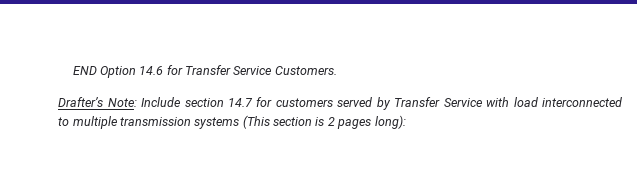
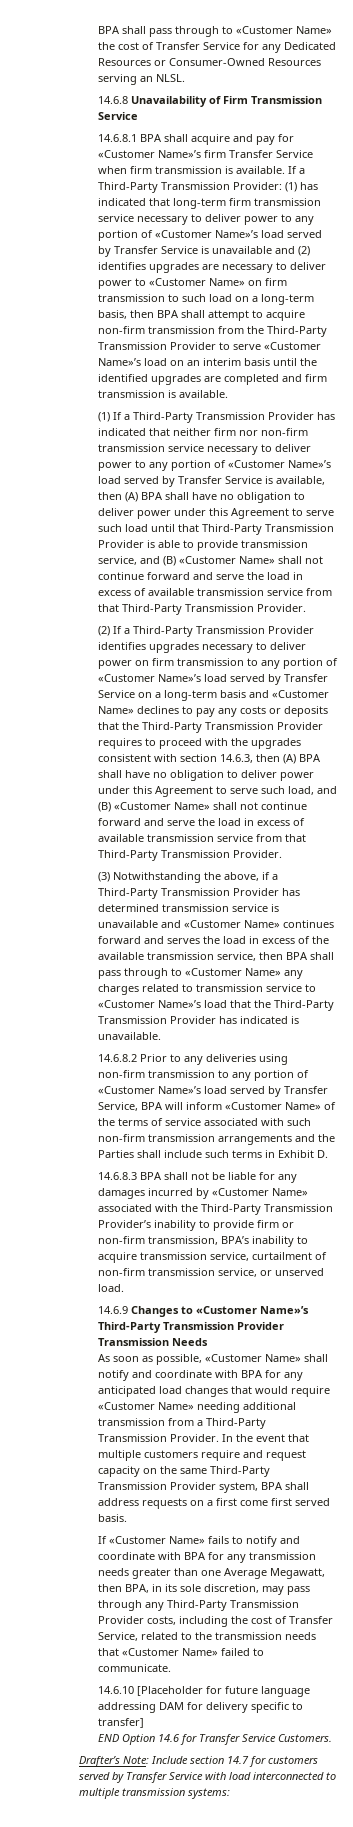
(72, 70) none -> [97,26,332,37] [97,42,336,53] [97,58,321,66] [97,74,185,85] [97,96,322,107] [97,112,138,120] [97,134,294,145] [97,150,313,158] [97,166,305,174] [97,182,318,193] [97,198,321,209] [97,214,314,225] [97,230,322,241] [97,246,310,257] [97,262,326,273] [97,278,287,289] [97,294,314,305] [97,310,305,321] [97,326,327,337] [97,342,321,350] [97,358,317,366] [97,374,327,385] [97,390,228,398] [97,412,335,423] [97,428,308,436] [97,444,311,455] [97,460,331,471] [97,476,325,487] [97,492,305,503] [97,508,334,519] [97,524,334,535] [97,540,308,551] [97,556,323,566] [97,572,303,580] [97,588,332,596] [97,604,306,615] [97,626,314,637] [97,642,306,653] [97,658,338,669] [97,674,328,685] [97,690,329,701] [97,706,328,717] [97,722,323,733] [97,738,301,749] [97,754,321,764] [97,770,314,781] [97,786,337,797] [97,802,307,812] [97,818,305,826] [97,834,306,842] [97,850,282,861] [97,872,278,883] [97,888,300,899] [97,904,279,912] [97,920,334,928] [97,936,329,944] [97,952,334,961] [97,968,303,979] [97,984,316,995] [97,1000,334,1011] [97,1016,299,1024] [97,1032,161,1040] [97,1054,288,1065] [97,1070,309,1081] [97,1086,328,1097] [97,1102,336,1111] [97,1118,311,1126] [97,1134,335,1145] [97,1150,328,1158] [97,1172,297,1183] [97,1188,308,1199] [97,1204,333,1215] [97,1220,294,1231] [97,1236,308,1247] [97,1252,327,1263] [97,1268,324,1277] [97,1284,124,1292] [97,1306,309,1317] [97,1322,284,1333] [97,1338,208,1346] [97,1354,328,1365] [97,1370,303,1381] [97,1386,330,1397] [97,1402,296,1413] [97,1418,266,1429] [97,1434,309,1442] [97,1450,306,1461] [97,1466,270,1477] [97,1482,309,1493] [97,1498,330,1509] [97,1514,127,1522] [97,1536,300,1547] [97,1552,316,1563] [97,1568,325,1579] [97,1584,310,1595] [97,1600,299,1611] [97,1616,333,1627] [97,1632,316,1641] [97,1648,264,1656] [97,1664,171,1672] [97,1686,310,1697] [97,1702,303,1713] [97,1718,144,1728] BPA shall pass through to «Customer Name» the cost of Transfer Service for any Dedicated Resources or Consumer-Owned Resources serving an NLSL. // 14.6.8 Unavailability of Firm Transmission Service // 14.6.8.1 BPA shall acquire and pay for «Customer Name»’s firm Transfer Service when firm transmission is available. If a Third-Party Transmission Provider: (1) has indicated that long-term firm transmission service necessary to deliver power to any portion of «Customer Name»’s load served by Transfer Service is unavailable and (2) identifies upgrades are necessary to deliver power to «Customer Name» on firm transmission to such load on a long-term basis, then BPA shall attempt to acquire non-firm transmission from the Third-Party Transmission Provider to serve «Customer Name»’s load on an interim basis until the identified upgrades are completed and firm transmission is available. // (1) If a Third-Party Transmission Provider has indicated that neither firm nor non-firm transmission service necessary to deliver power to any portion of «Customer Name»’s load served by Transfer Service is available, then (A) BPA shall have no obligation to deliver power under this Agreement to serve such load until that Third-Party Transmission Provider is able to provide transmission service, and (B) «Customer Name» shall not continue forward and serve the load in excess of available transmission service from that Third-Party Transmission Provider. // (2) If a Third-Party Transmission Provider identifies upgrades necessary to deliver power on firm transmission to any portion of «Customer Name»’s load served by Transfer Service on a long-term basis and «Customer Name» declines to pay any costs or deposits that the Third-Party Transmission Provider requires to proceed with the upgrades consistent with section 14.6.3, then (A) BPA shall have no obligation to deliver power under this Agreement to serve such load, and (B) «Customer Name» shall not continue forward and serve the load in excess of available transmission service from that Third-Party Transmission Provider. // (3) Notwithstanding the above, if a Third-Party Transmission Provider has determined transmission service is unavailable and «Customer Name» continues forward and serves the load in excess of the available transmission service, then BPA shall pass through to «Customer Name» any charges related to transmission service to «Customer Name»’s load that the Third-Party Transmission Provider has indicated is unavailable. // 14.6.8.2 Prior to any deliveries using non-firm transmission to any portion of «Customer Name»’s load served by Transfer Service, BPA will inform «Customer Name» of the terms of service associated with such non-firm transmission arrangements and the Parties shall include such terms in Exhibit D. // 14.6.8.3 BPA shall not be liable for any damages incurred by «Customer Name» associated with the Third-Party Transmission Provider’s inability to provide firm or non-firm transmission, BPA’s inability to acquire transmission service, curtailment of non-firm transmission service, or unserved load. // 14.6.9 Changes to «Customer Name»’s Third-Party Transmission Provider Transmission Needs // As soon as possible, «Customer Name» shall notify and coordinate with BPA for any anticipated load changes that would require «Customer Name» needing additional transmission from a Third-Party Transmission Provider. In the event that multiple customers require and request capacity on the same Third-Party Transmission Provider system, BPA shall address requests on a first come first served basis. // If «Customer Name» fails to notify and coordinate with BPA for any transmission needs greater than one Average Megawatt, then BPA, in its sole discretion, may pass through any Third-Party Transmission Provider costs, including the cost of Transfer Service, related to the transmission needs that «Customer Name» failed to communicate. // 14.6.10 [Placeholder for future language addressing DAM for delivery specific to transfer] //
[194,115,406,129] systems (This section is 2 pages long): -> [188,1788,231,1799] systems:

